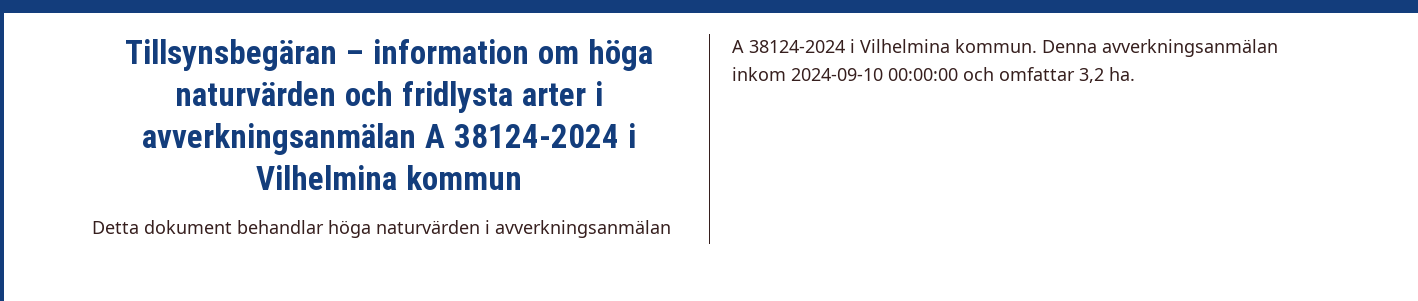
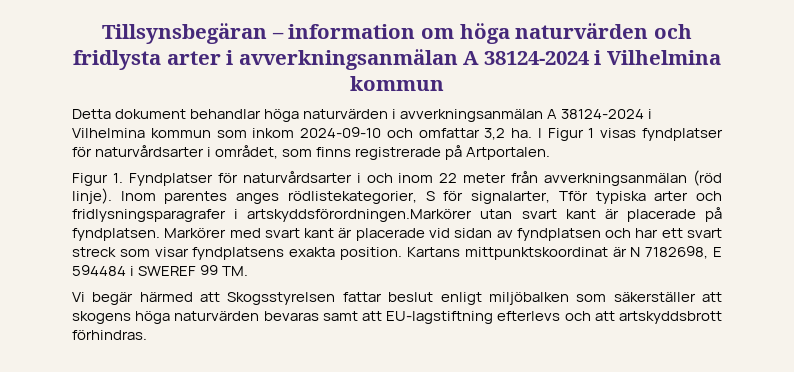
[955,39,1278,57] kommun. Denna avverkningsanmälan -> [150,128,247,138] kommun som
[888,68,958,81] 00:00:00 -> (382, 132) none
(1135, 74) none -> [537,128,723,141] [72,145,551,160] [72,170,723,186] [72,188,723,204] [72,207,722,222] [72,228,723,241] [72,246,723,260] [72,265,249,276] [72,292,723,305] [72,311,722,324] [72,330,147,340] I Figur 1 visas fyndplatser för naturvårdsarter i området, som finns registrerade på Artportalen. // Figur 1. Fyndplatser för naturvårdsarter i och inom 22 meter från avverkningsanmälan (röd linje). Inom parentes anges rödlistekategorier, S för signalarter, Tför typiska arter och fridlysningsparagrafer i artskyddsförordningen.Markörer utan svart kant är placerade på fyndplatsen. Markörer med svart kant är placerade vid sidan av fyndplatsen och har ett svart streck som visar fyndplatsens exakta position. Kartans mittpunktskoordinat är N 7182698, E 594484 i SWEREF 99 TM. // Vi begär härmed att Skogsstyrelsen fattar beslut enligt miljöbalken som säkerställer att skogens höga naturvärden bevaras samt att EU-lagstiftning efterlevs och att artskyddsbrott förhindras.

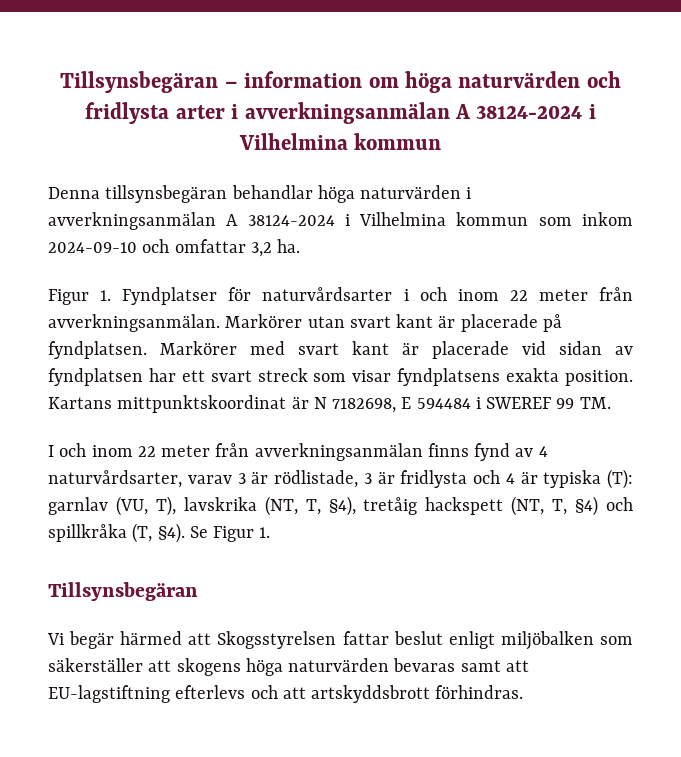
[72,109,187,119] Detta dokument -> [48,185,228,203] Denna tillsynsbegäran
[537,128,723,141] [72,145,551,160] I Figur 1 visas fyndplatser för naturvårdsarter i området, som finns registrerade på Artportalen. -> (301, 246) none
[544,170,723,186] [72,188,723,204] [72,209,473,222] avverkningsanmälan (röd linje). Inom parentes anges rödlistekategorier, S för signalarter, Tför typiska arter och fridlysningsparagrafer i artskyddsförordningen.Markörer -> [48,314,303,332] avverkningsanmälan. Markörer
[605,228,632,238] och -> (143, 377) none
(249, 271) none -> [48,443,548,461] [48,469,633,489] [48,496,633,516] [48,523,271,543] [48,582,198,601] // I och inom 22 meter från avverkningsanmälan finns fynd av 4 naturvårdsarter, varav 3 är rödlistade, 3 är fridlysta och 4 är typiska (T): garnlav (VU, T), lavskrika (NT, T, §4), tretåig hackspett (NT, T, §4) och spillkråka (T, §4). Se Figur 1. // Tillsynsbegäran

